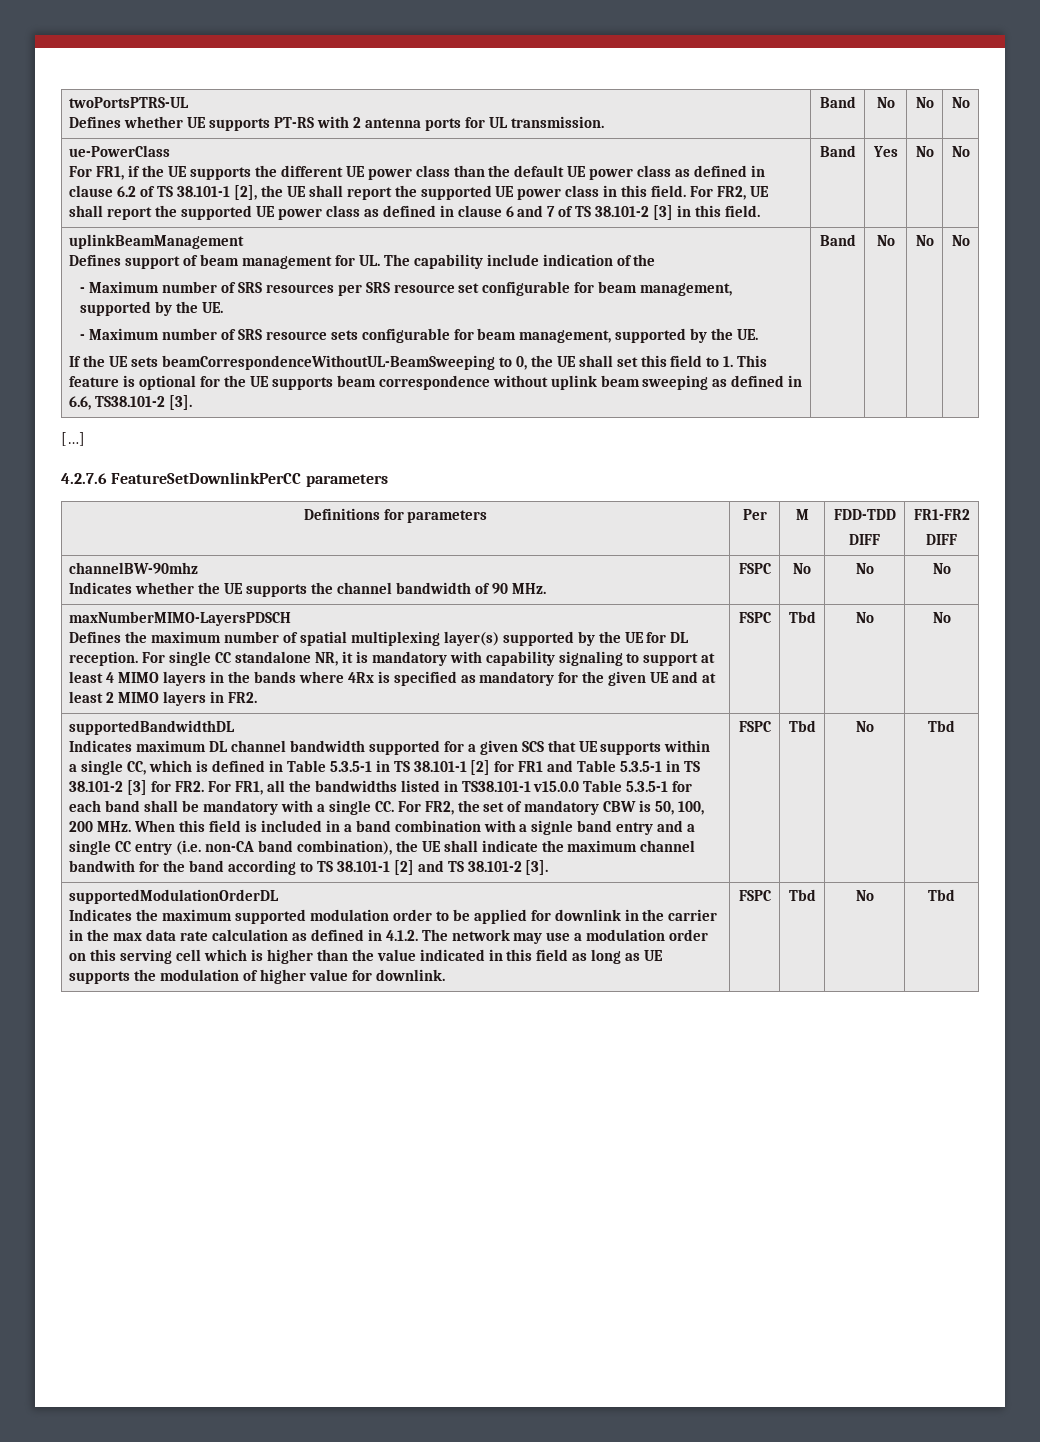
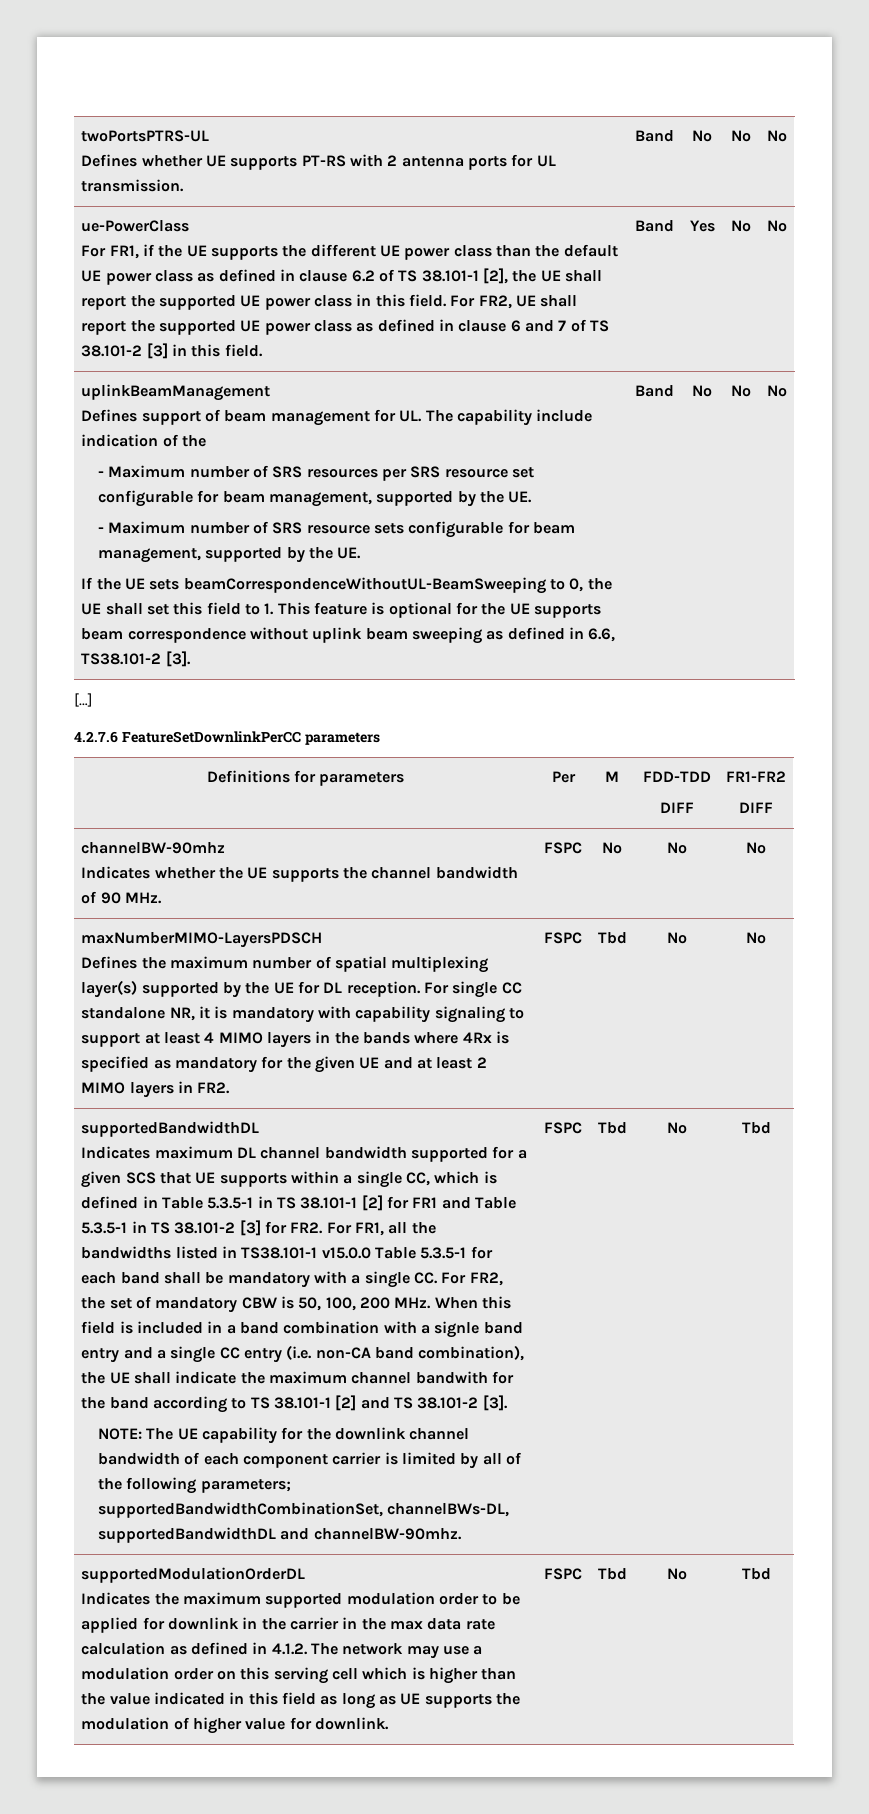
(549, 867) none -> [97,1427,470,1444] [97,1452,521,1469] [97,1477,291,1494] [97,1502,510,1518] [97,1527,462,1543] // NOTE: The UE capability for the downlink channel bandwidth of each component carrier is limited by all of the following parameters; supportedBandwidthCombinationSet, channelBWs-DL, supportedBandwidthDL and channelBW-90mhz.

